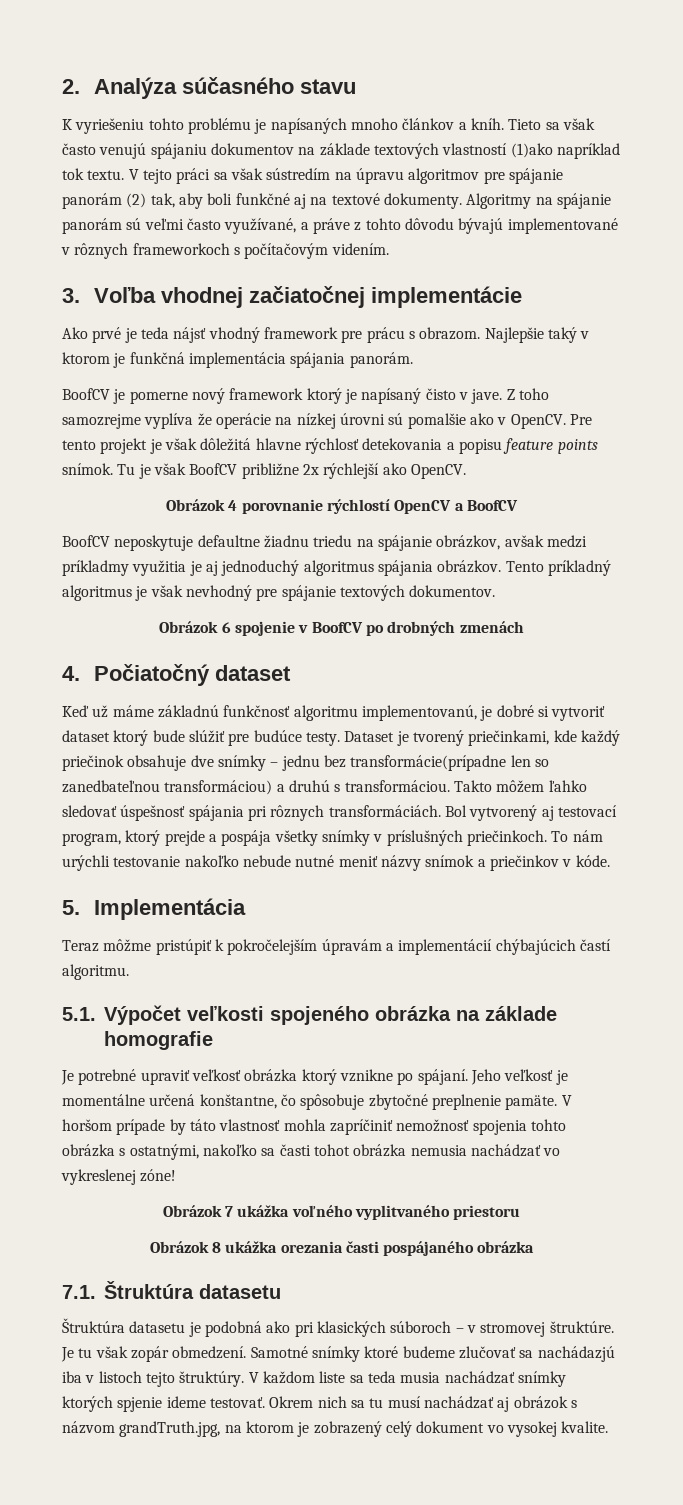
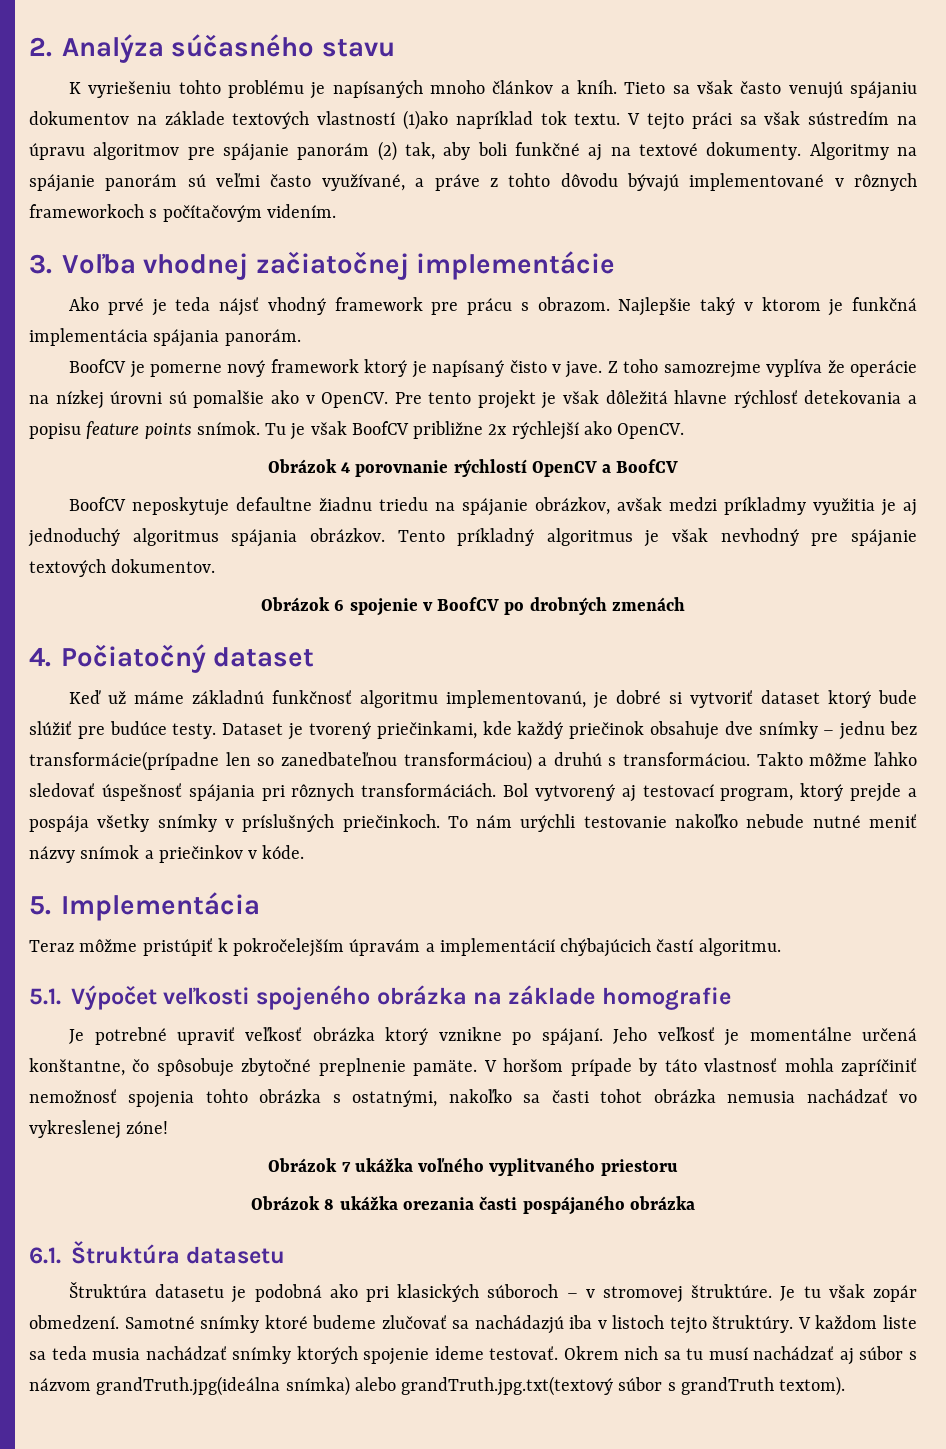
[496,780,545,793] môžem -> [809,753,868,766] môžme
[62,1285,96,1299] 7.1. -> [29,1247,61,1264] 6.1.
[117,1397,163,1412] spjenie -> [363,1348,430,1365] spojenie
[513,1396,568,1409] obrázok -> [859,1346,904,1360] súbor
[119,1421,609,1437] grandTruth.jpg, na ktorom je zobrazený celý dokument vo vysokej kvalite. -> [96,1376,846,1396] grandTruth.jpg(ideálna snímka) alebo grandTruth.jpg.txt(textový súbor s grandTruth textom).

